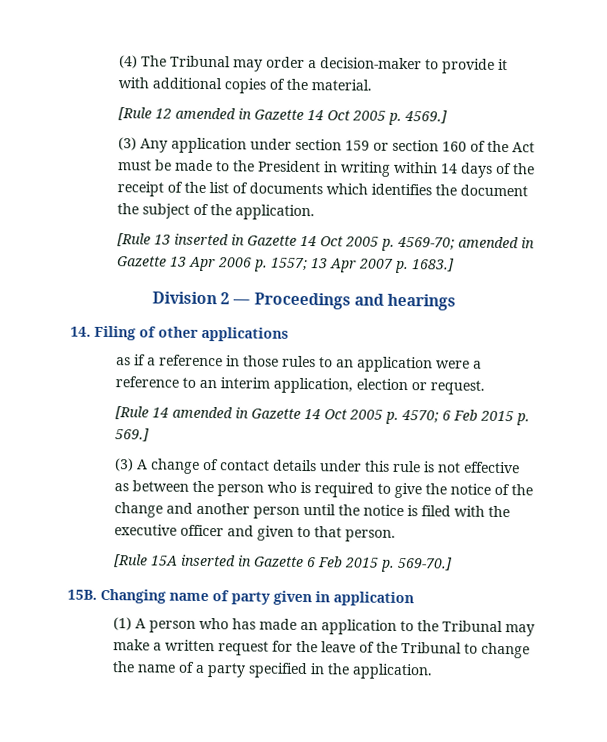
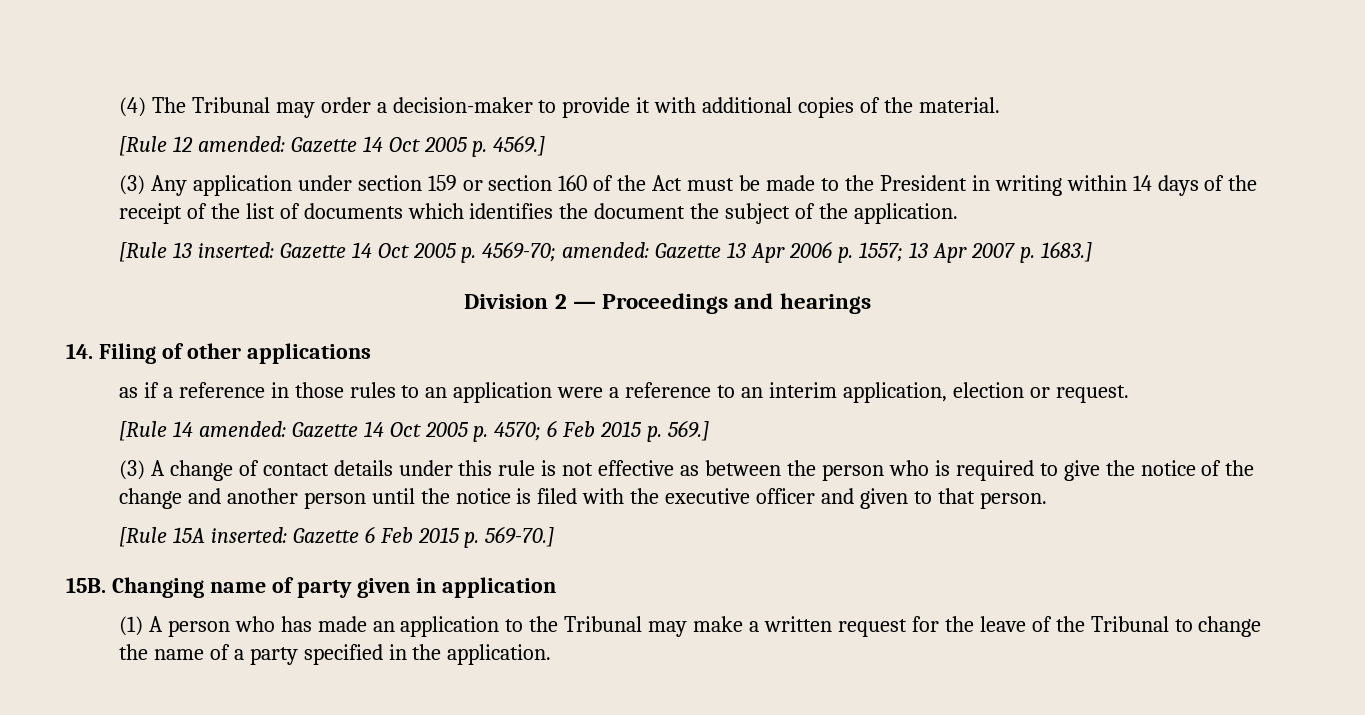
[174,107,252,120] amended in -> [197,136,285,152] amended:
[173,233,245,246] inserted in -> [197,242,274,258] inserted:
[457,236,535,249] amended in -> [562,242,650,258] amended:
[171,406,249,419] amended in -> [198,421,286,437] amended:
[180,554,252,567] inserted in -> [210,527,287,543] inserted:

